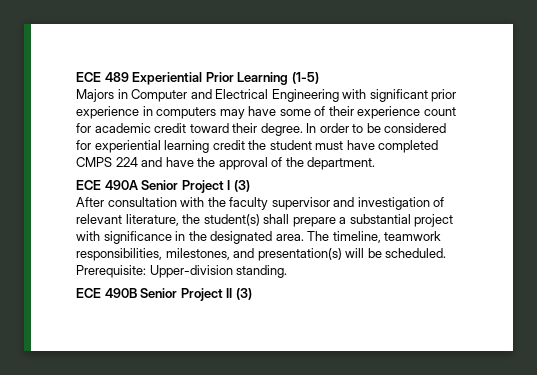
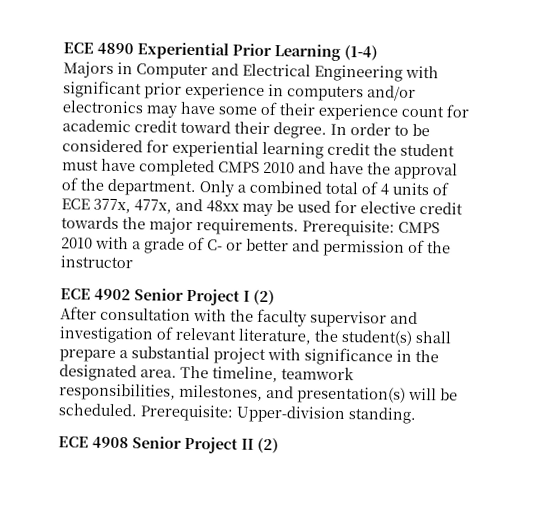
[76,72,129,82] ECE 489 -> [63,42,134,55] ECE 4890
[291,72,319,84] (1-5) -> [344,45,378,61] (1-4)
(217, 113) none -> [367,85,416,101] [62,100,144,114] and/or electronics
[115,157,138,167] 224 -> [263,161,295,174] 2010
[76,180,138,190] // ECE 490A -> [199,180,449,197] [61,198,463,217] [61,216,440,237] [61,236,451,257] [60,255,133,269] [60,288,131,301] Only a combined total of 4 units of ECE 377x, 477x, and 48xx may be used for elective credit towards the major requirements. Prerequisite: CMPS 2010 with a grade of C- or better and permission of the instructor // ECE 4902
[233,180,250,192] (3) -> [253,289,275,306] (2)
[104,288,137,298] 490B -> [92,436,129,449] 4908
[235,288,252,300] (3) -> [257,437,279,454] (2)

